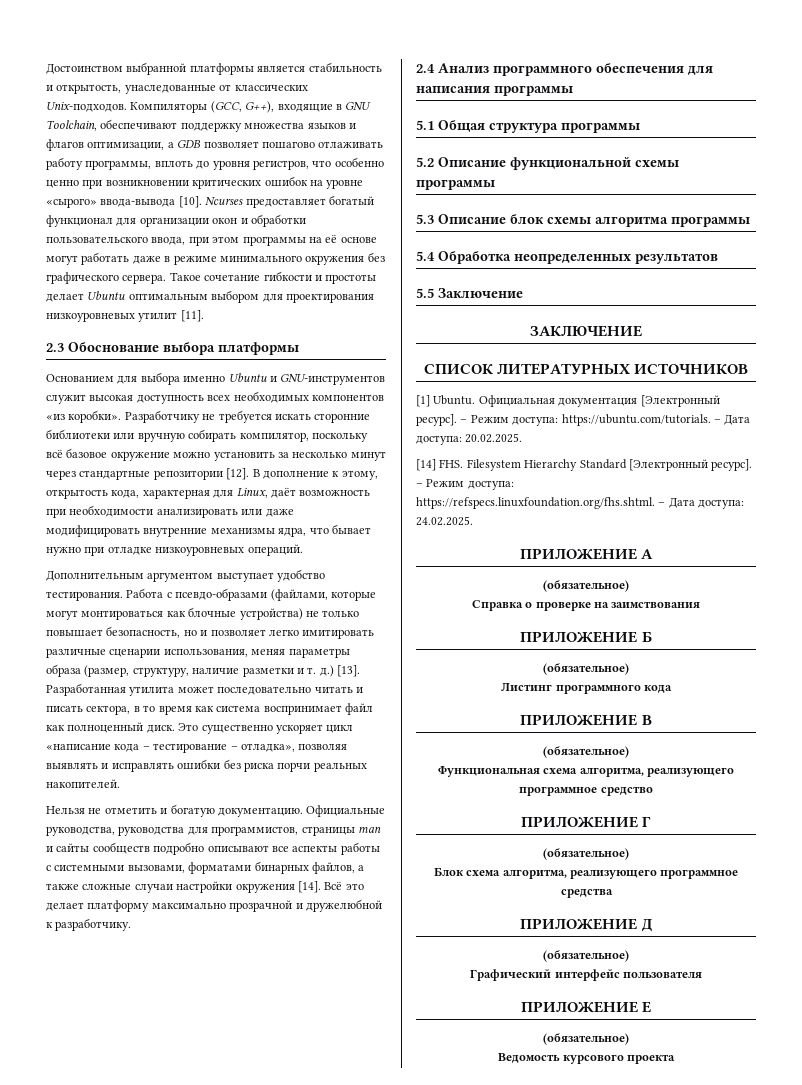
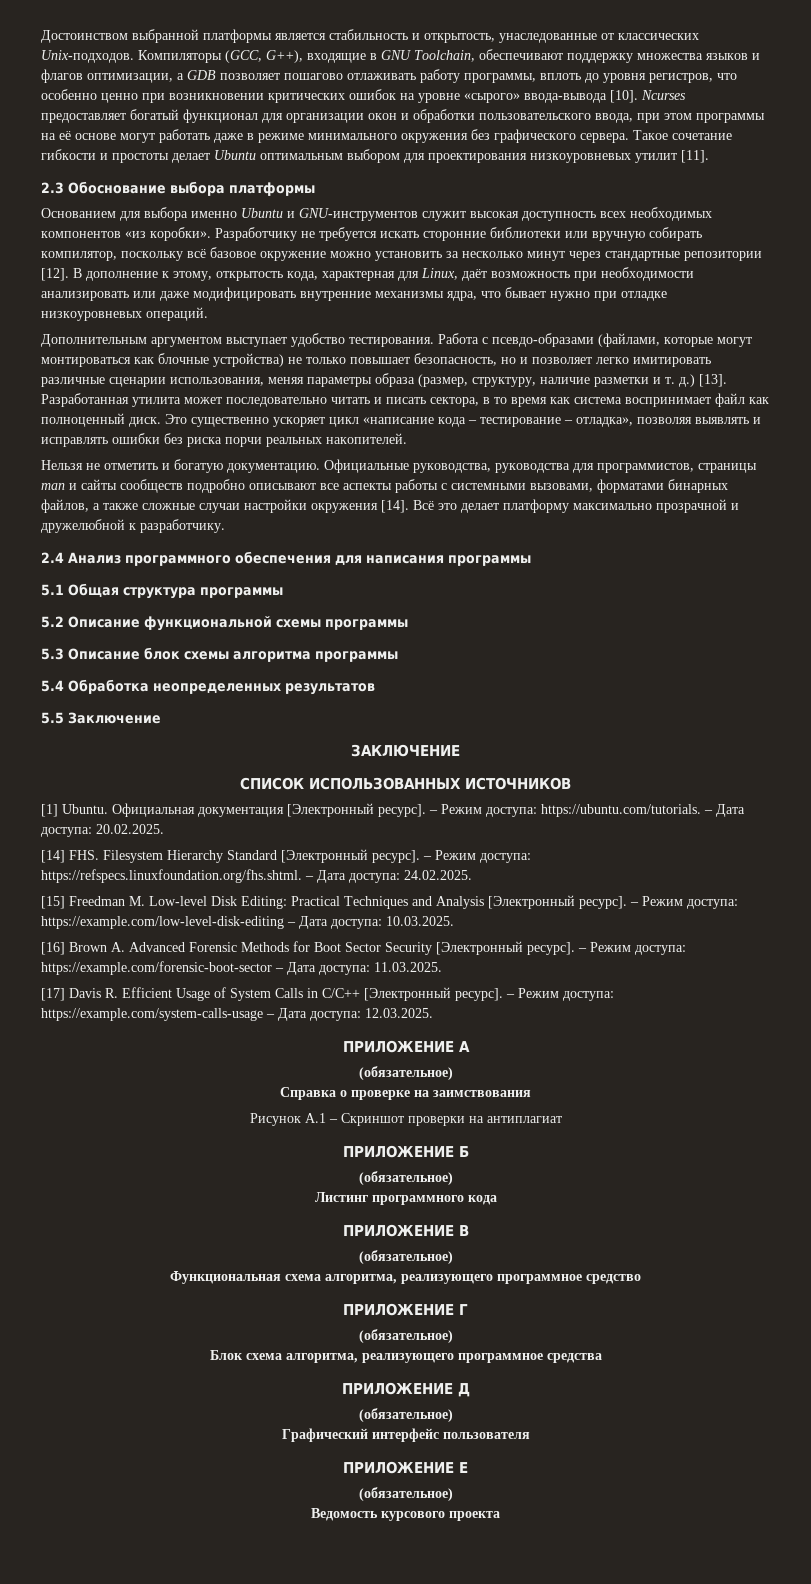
[497,363,631,375] ЛИТЕРАТУРНЫХ -> [309,777,461,790] ИСПОЛЬЗОВАННЫХ
(473, 521) none -> [41,895,738,909] [41,916,454,929] [41,941,686,955] [41,961,442,975] [41,987,614,1001] [41,1008,433,1021] // [15] Freedman M. Low-level Disk Editing: Practical Techniques and Analysis [Электронный ресурс]. – Режим доступа: https://example.com/low-level-disk-editing – Дата доступа: 10.03.2025. // [16] Brown A. Advanced Forensic Methods for Boot Sector Security [Электронный ресурс]. – Режим доступа: https://example.com/forensic-boot-sector – Дата доступа: 11.03.2025. // [17] Davis R. Efficient Usage of System Calls in C/C++ [Электронный ресурс]. – Режим доступа: https://example.com/system-calls-usage – Дата доступа: 12.03.2025.
(701, 604) none -> [249,1113,562,1126] // Рисунок А.1 – Скриншот проверки на антиплагиат

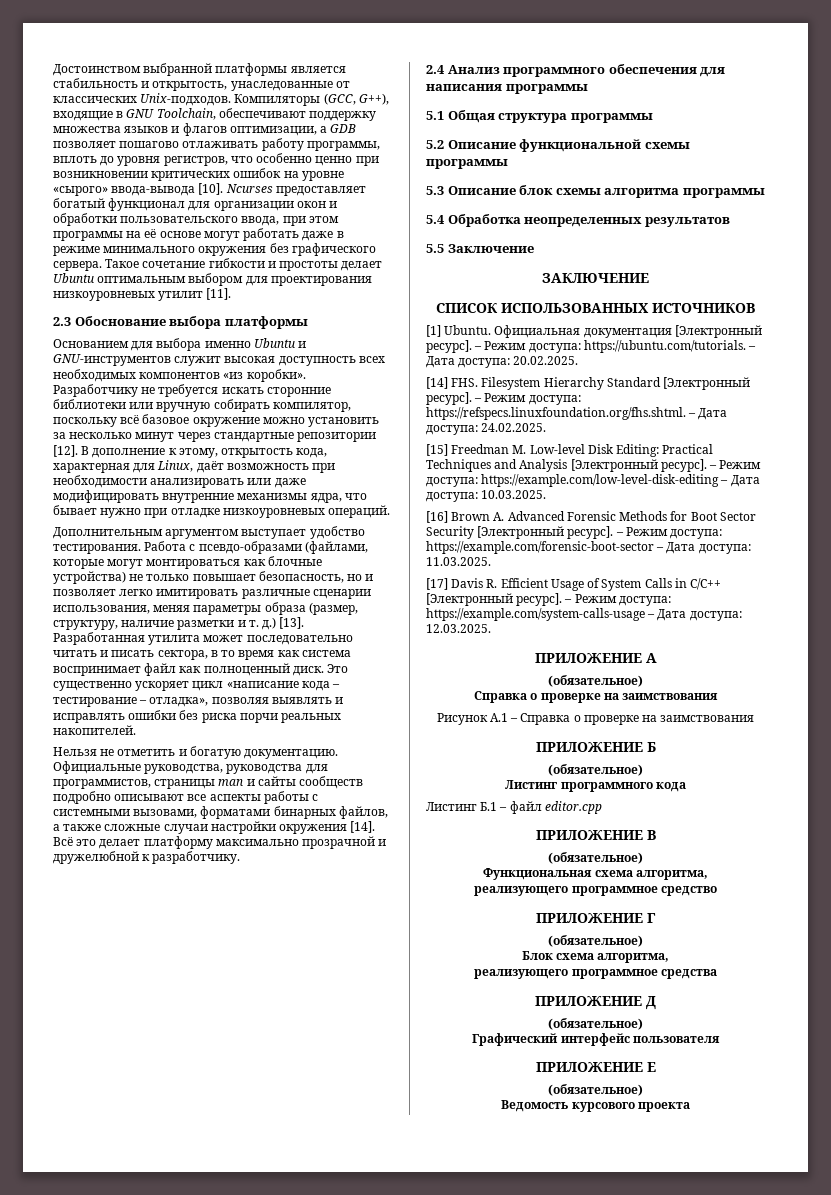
[340,1113,562,1126] Скриншот проверки на антиплагиат -> [520,713,755,725] Справка о проверке на заимствования
(497, 1200) none -> [426,801,602,814] // Листинг Б.1 – файл editor.cpp
(397, 1279) none -> (708, 875) //
(358, 1358) none -> (670, 958) //

